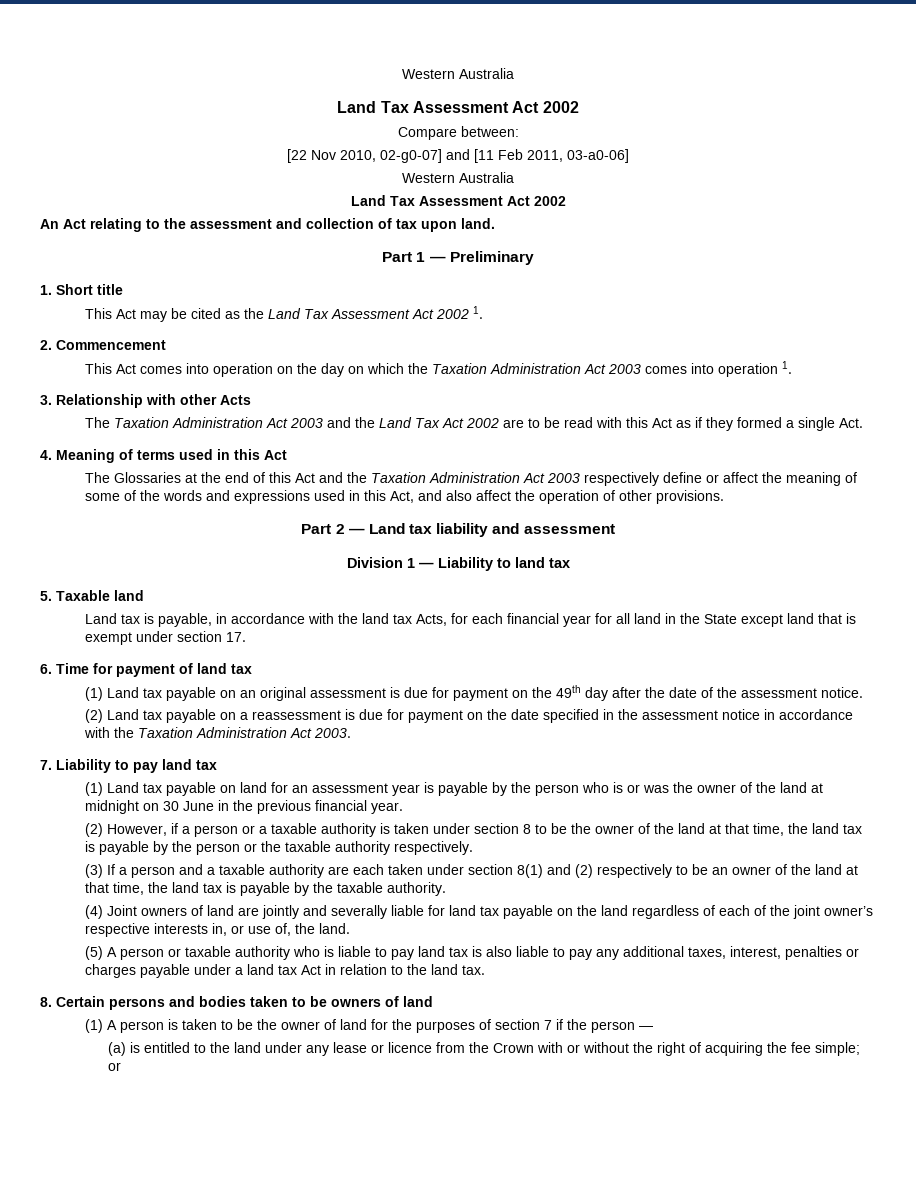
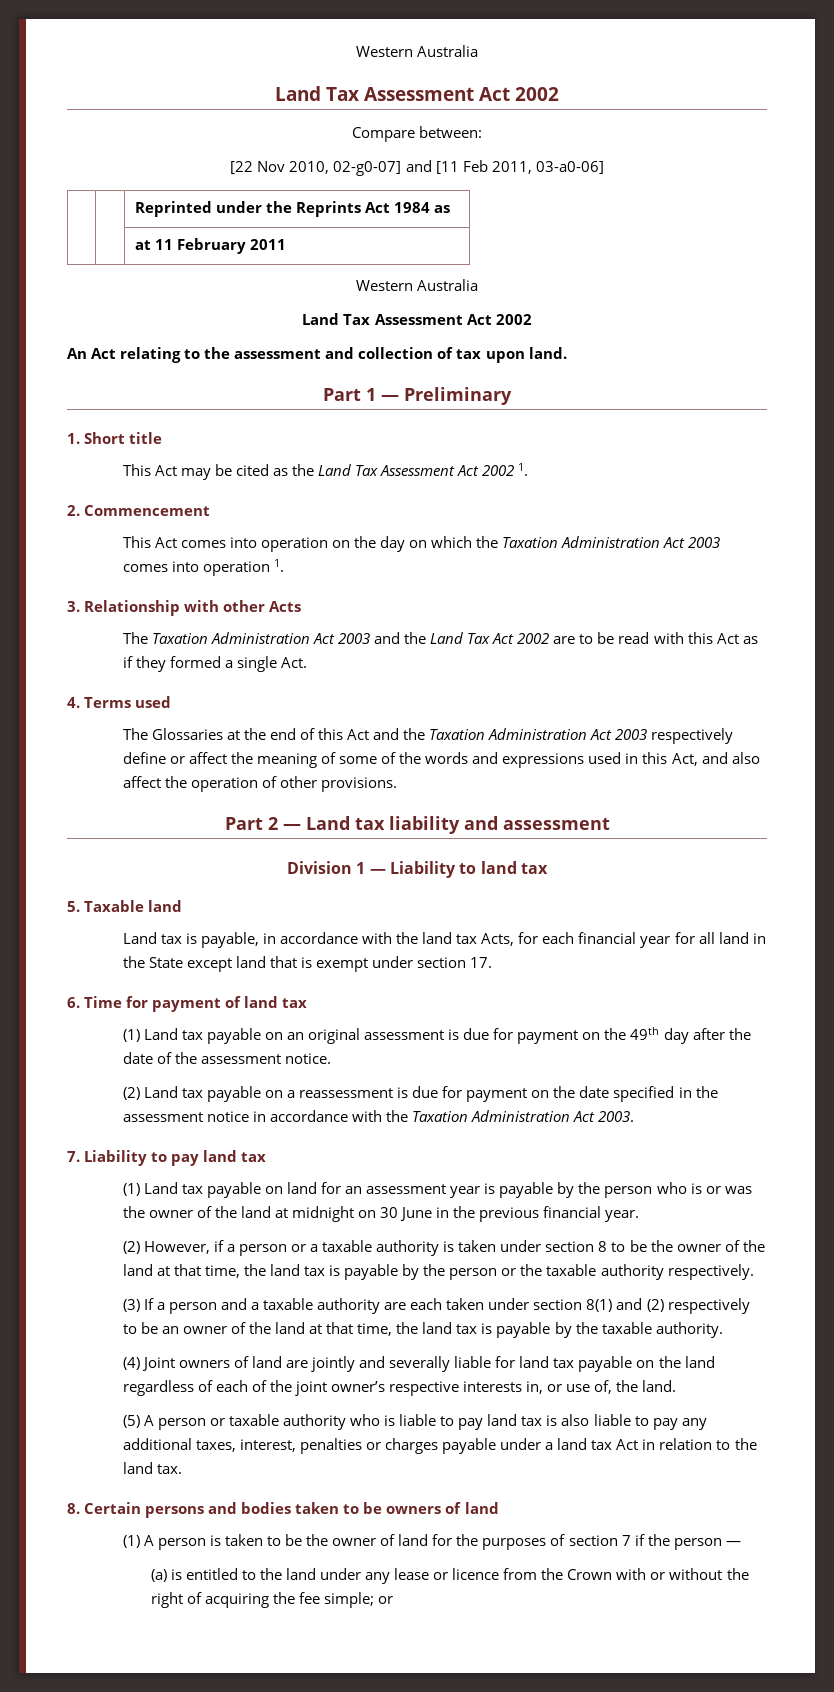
(629, 156) none -> [134,201,450,217] [134,238,286,254] // | | Reprinted under the Reprints Act 1984 as // | | at 11 February 2011
[56,449,287,463] Meaning of terms used in this Act -> [84,696,172,708] Terms used

